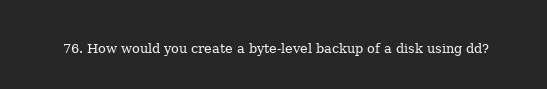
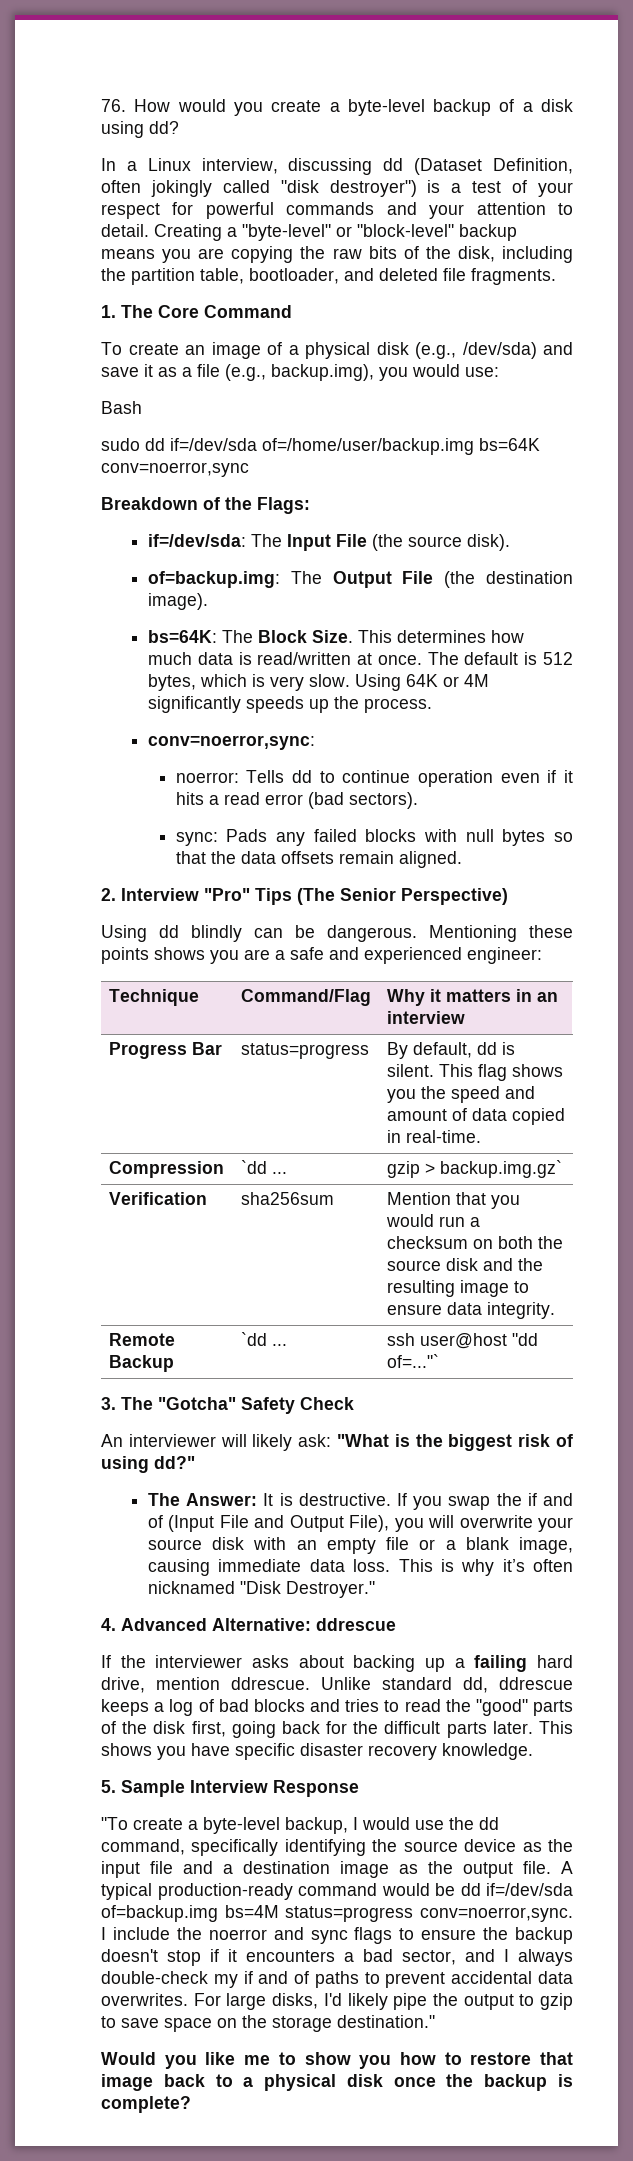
(489, 48) none -> [101,158,573,175] [101,180,574,197] [101,202,573,219] [101,224,517,241] [101,246,574,263] [101,268,556,285] [101,305,292,318] [101,342,573,359] [101,364,499,381] [101,401,142,414] [101,438,540,455] [101,462,249,477] [101,497,310,514] [148,534,511,551] [148,571,573,588] [148,593,209,610] [148,630,525,643] [148,652,573,665] [148,674,490,691] [148,696,433,713] [148,735,316,750] [175,770,573,787] [175,792,418,809] [175,829,573,846] [175,851,462,868] [101,888,508,905] [101,925,573,942] [101,947,542,964] [108,989,199,1006] [240,989,371,1006] [386,989,558,1006] [386,1011,465,1024] [108,1042,222,1059] [240,1043,369,1059] [386,1042,515,1059] [386,1064,563,1081] [386,1086,535,1103] [386,1108,565,1125] [386,1130,481,1143] [108,1161,224,1178] [240,1160,287,1174] [386,1160,562,1178] [108,1192,207,1205] [240,1192,334,1205] [386,1192,520,1209] [385,1214,480,1227] [386,1236,563,1249] [386,1258,543,1271] [386,1280,529,1297] [386,1302,555,1319] [108,1333,175,1346] [108,1355,174,1372] [240,1332,287,1346] [386,1333,538,1349] [386,1354,439,1368] [101,1397,354,1414] [101,1434,573,1451] [101,1456,195,1473] [148,1493,573,1510] [148,1515,573,1532] [148,1537,573,1554] [148,1559,573,1576] [148,1581,376,1598] [101,1618,396,1631] [101,1655,573,1672] [101,1677,573,1693] [101,1699,573,1716] [101,1721,573,1738] [101,1743,533,1760] [101,1780,359,1797] [101,1817,499,1834] [101,1839,574,1856] [101,1861,573,1878] [101,1883,573,1900] [101,1905,573,1922] [101,1927,573,1944] [101,1949,573,1966] [101,1971,573,1988] [101,1993,573,2010] [101,2015,435,2032] [101,2052,573,2069] [101,2074,573,2091] [101,2096,191,2113] // In a Linux interview, discussing dd (Dataset Definition, often jokingly called "disk destroyer") is a test of your respect for powerful commands and your attention to detail. Creating a "byte-level" or "block-level" backup means you are copying the raw bits of the disk, including the partition table, bootloader, and deleted file fragments. // 1. The Core Command // To create an image of a physical disk (e.g., /dev/sda) and save it as a file (e.g., backup.img), you would use: // Bash // sudo dd if=/dev/sda of=/home/user/backup.img bs=64K conv=noerror,sync // Breakdown of the Flags: // if=/dev/sda: The Input File (the source disk). // of=backup.img: The Output File (the destination image). // bs=64K: The Block Size. This determines how much data is read/written at once. The default is 512 bytes, which is very slow. Using 64K or 4M significantly speeds up the process. // conv=noerror,sync: // noerror: Tells dd to continue operation even if it hits a read error (bad sectors). // sync: Pads any failed blocks with null bytes so that the data offsets remain aligned. // 2. Interview "Pro" Tips (The Senior Perspective) // Using dd blindly can be dangerous. Mentioning these points shows you are a safe and experienced engineer: // Technique | Command/Flag | Why it matters in an interview // Progress Bar | status=progress | By default, dd is silent. This flag shows you the speed and amount of data copied in real-time. // Compression | `dd ... | gzip > backup.img.gz` // Verification | sha256sum | Mention that you would run a checksum on both the source disk and the resulting image to ensure data integrity. // Remote Backup | `dd ... | ssh user@host "dd of=..."` // 3. The "Gotcha" Safety Check // An interviewer will likely ask: "What is the biggest risk of using dd?" // The Answer: It is destructive. If you swap the if and of (Input File and Output File), you will overwrite your source disk with an empty file or a blank image, causing immediate data loss. This is why it’s often nicknamed "Disk Destroyer." // 4. Advanced Alternative: ddrescue // If the interviewer asks about backing up a failing hard drive, mention ddrescue. Unlike standard dd, ddrescue keeps a log of bad blocks and tries to read the "good" parts of the disk first, going back for the difficult parts later. This shows you have specific disaster recovery knowledge. // 5. Sample Interview Response // "To create a byte-level backup, I would use the dd command, specifically identifying the source device as the input file and a destination image as the output file. A typical production-ready command would be dd if=/dev/sda of=backup.img bs=4M status=progress conv=noerror,sync. I include the noerror and sync flags to ensure the backup doesn't stop if it encounters a bad sector, and I always double-check my if and of paths to prevent accidental data overwrites. For large disks, I'd likely pipe the output to gzip to save space on the storage destination." // Would you like me to show you how to restore that image back to a physical disk once the backup is complete?

